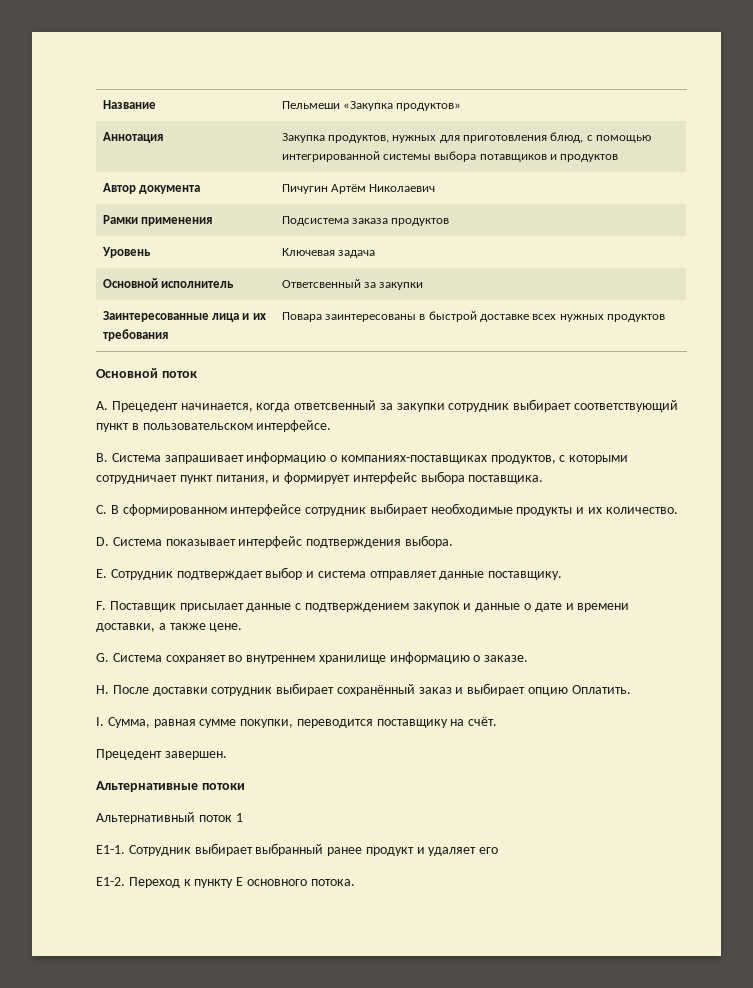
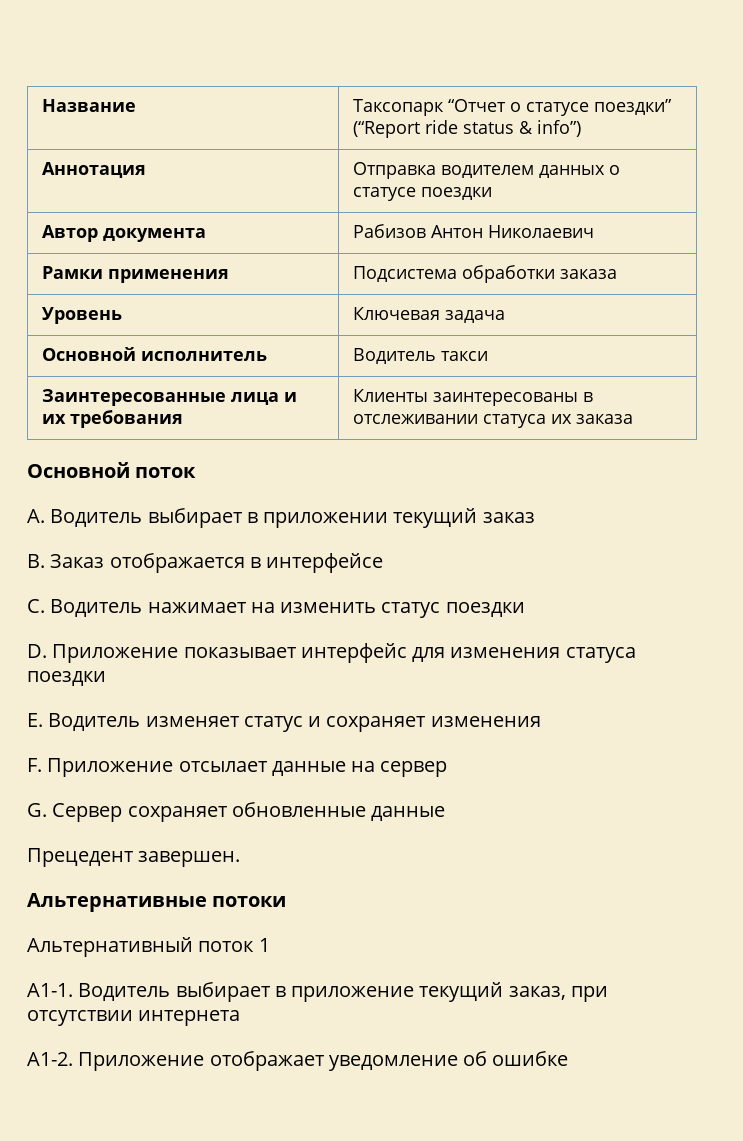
[281,101,462,111] [102,132,163,143] [281,132,652,143] [281,151,619,162] Пельмеши «Закупка продуктов» // Аннотация | Закупка продуктов, нужных для приготовления блюд, с помощью интегрированной системы выбора потавщиков и продуктов -> [353,99,673,116] [353,120,582,138] [42,162,147,178] [353,162,621,179] [353,187,493,201] Таксопарк “Отчет о статусе поездки” (“Report ride status & info”) // Аннотация | Отправка водителем данных о статусе поездки
[281,184,366,194] Пичугин Артём -> [353,224,484,238] Рабизов Антон
[351,218,450,226] заказа продуктов -> [462,265,618,283] обработки заказа
[281,279,424,290] Ответсвенный за закупки -> [353,348,489,364] Водитель такси
[281,312,322,322] Повара -> [353,389,429,402] Клиенты
[428,311,666,322] [96,368,197,378] [96,399,679,412] [96,420,332,432] [96,452,629,464] [96,471,544,484] [96,503,678,516] быстрой доставке всех нужных продуктов // Основной поток // A. Прецедент начинается, когда ответсвенный за закупки сотрудник выбирает соответствующий пункт в пользовательском интерфейсе. // B. Система запрашивает информацию о компаниях-поставщиках продуктов, с которыми сотрудничает пункт питания, и формирует интерфейс выбора поставщика. // C. В сформированном интерфейсе сотрудник выбирает необходимые продукты и их количество. -> [353,414,634,428] [27,462,197,478] [27,508,535,528] [27,553,384,573] [27,599,525,618] отслеживании статуса их заказа // Основной поток // A. Водитель выбирает в приложении текущий заказ // B. Заказ отображается в интерфейсе // C. Водитель нажимает на изменить статус поездки
[112,537,162,546] Система -> [52,644,179,663] Приложение
[306,535,453,548] [96,567,563,580] [96,601,630,612] [96,623,243,632] [96,652,529,664] [96,683,631,696] [96,717,498,728] подтверждения выбора. // E. Сотрудник подтверждает выбор и система отправляет данные поставщику. // F. Поставщик присылает данные с подтверждением закупок и данные о дате и времени доставки, а также цене. // G. Система сохраняет во внутреннем хранилище информацию о заказе. // H. После доставки сотрудник выбирает сохранённый заказ и выбирает опцию Оплатить. // I. Сумма, равная сумме покупки, переводится поставщику на счёт. -> [412,647,636,663] [27,671,106,686] [27,713,541,732] [27,758,448,777] [27,802,446,822] для изменения статуса поездки // E. Водитель изменяет статус и сохраняет изменения // F. Приложение отсылает данные на сервер // G. Сервер сохраняет обновленные данные
[96,843,499,856] [96,877,355,888] E1-1. Сотрудник выбирает выбранный ранее продукт и удаляет его // E1-2. Переход к пункту E основного потока. -> [27,982,608,1002] [27,1010,241,1026] [27,1051,569,1071] A1-1. Водитель выбирает в приложение текущий заказ, при отсутствии интернета // A1-2. Приложение отображает уведомление об ошибке

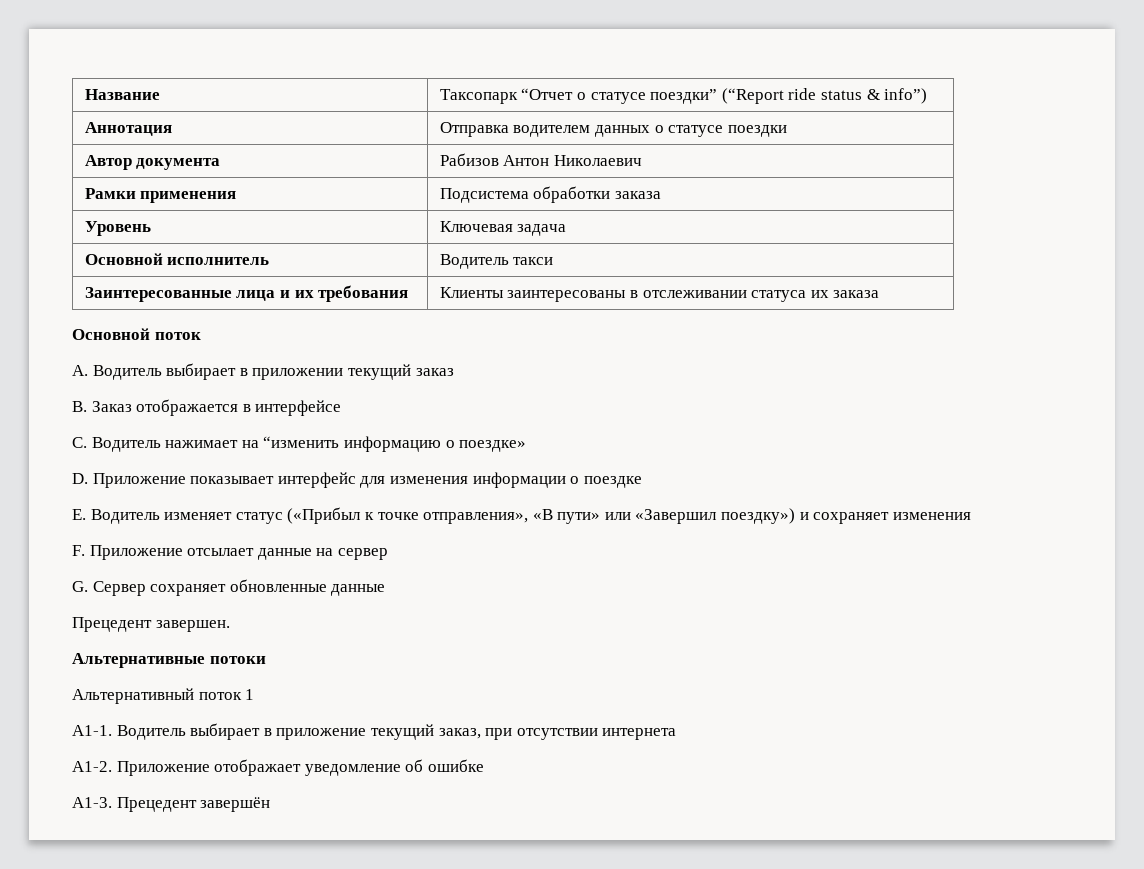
[280,602,525,618] изменить статус поездки -> [263,436,527,452] “изменить информацию о поездке»
[565,647,636,663] [27,671,106,686] статуса поездки -> [472,472,642,488] информации о поездке
(303, 724) none -> [287,507,796,524] («Прибыл к точке отправления», «В пути» или «Завершил поездку»)
(569, 1058) none -> [72,797,271,812] // A1-3. Прецедент завершён

